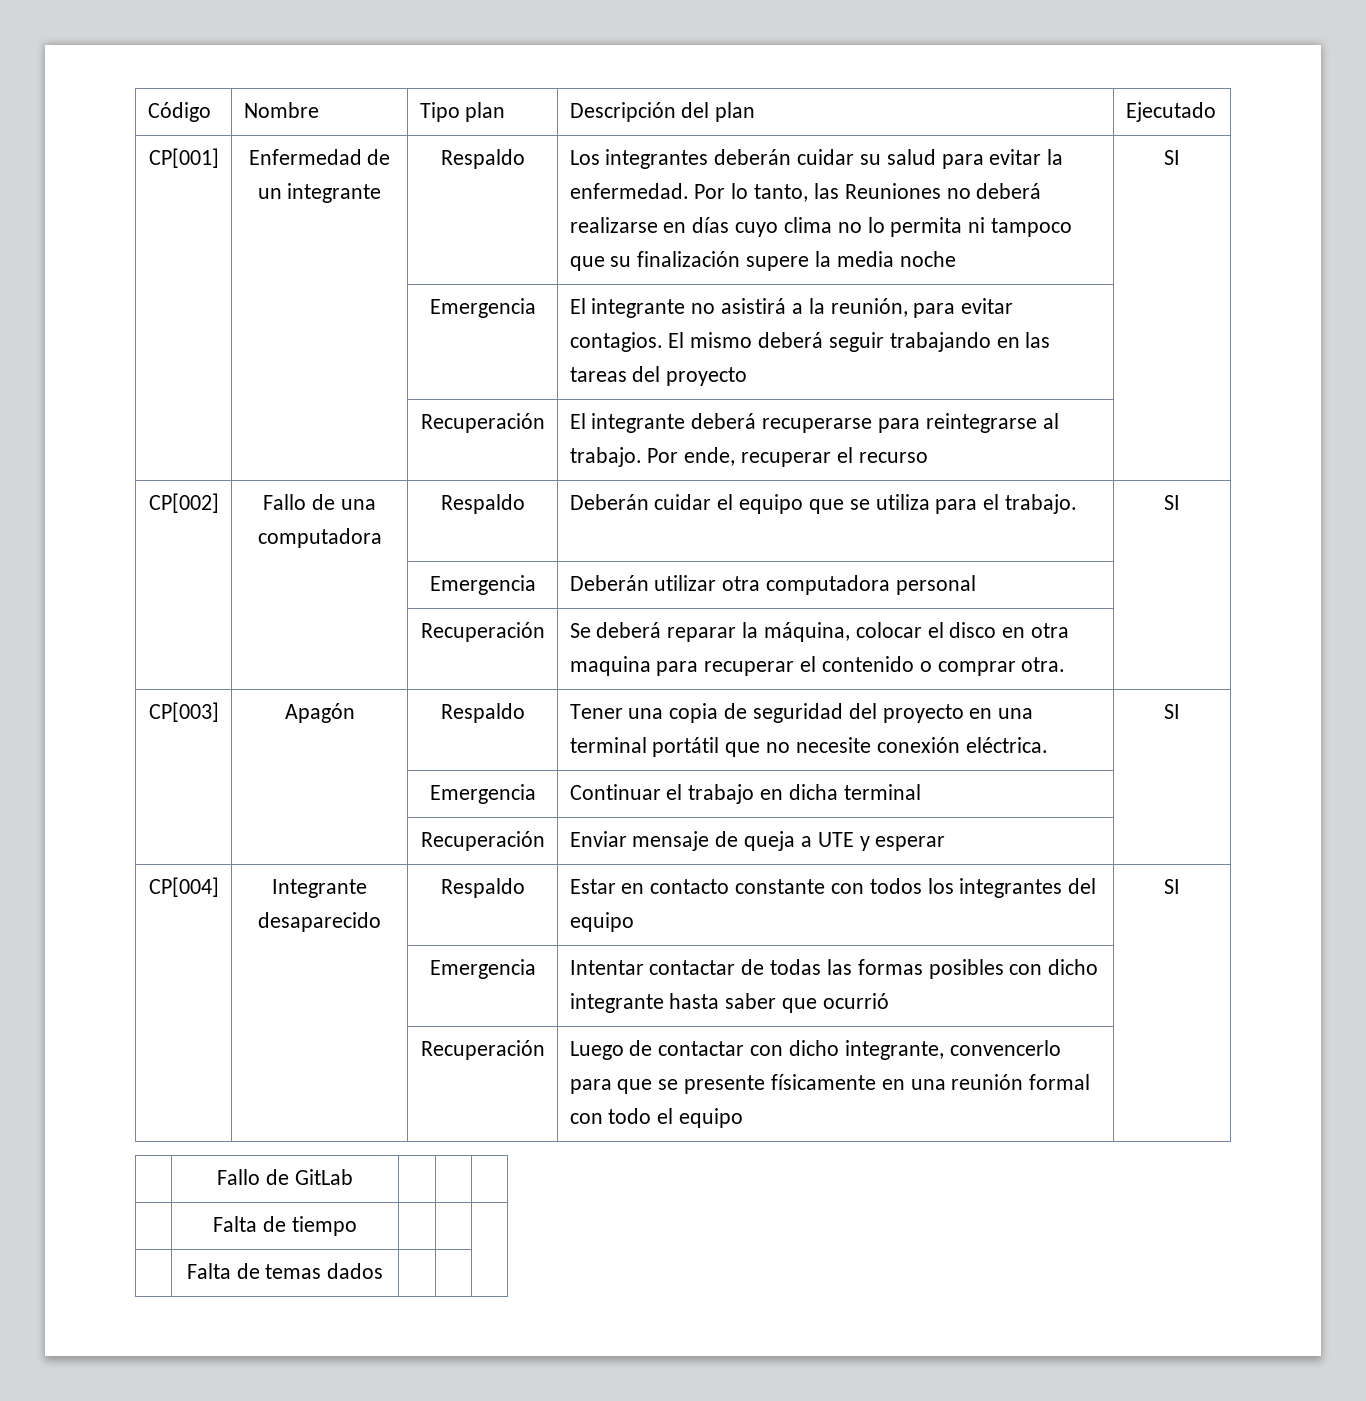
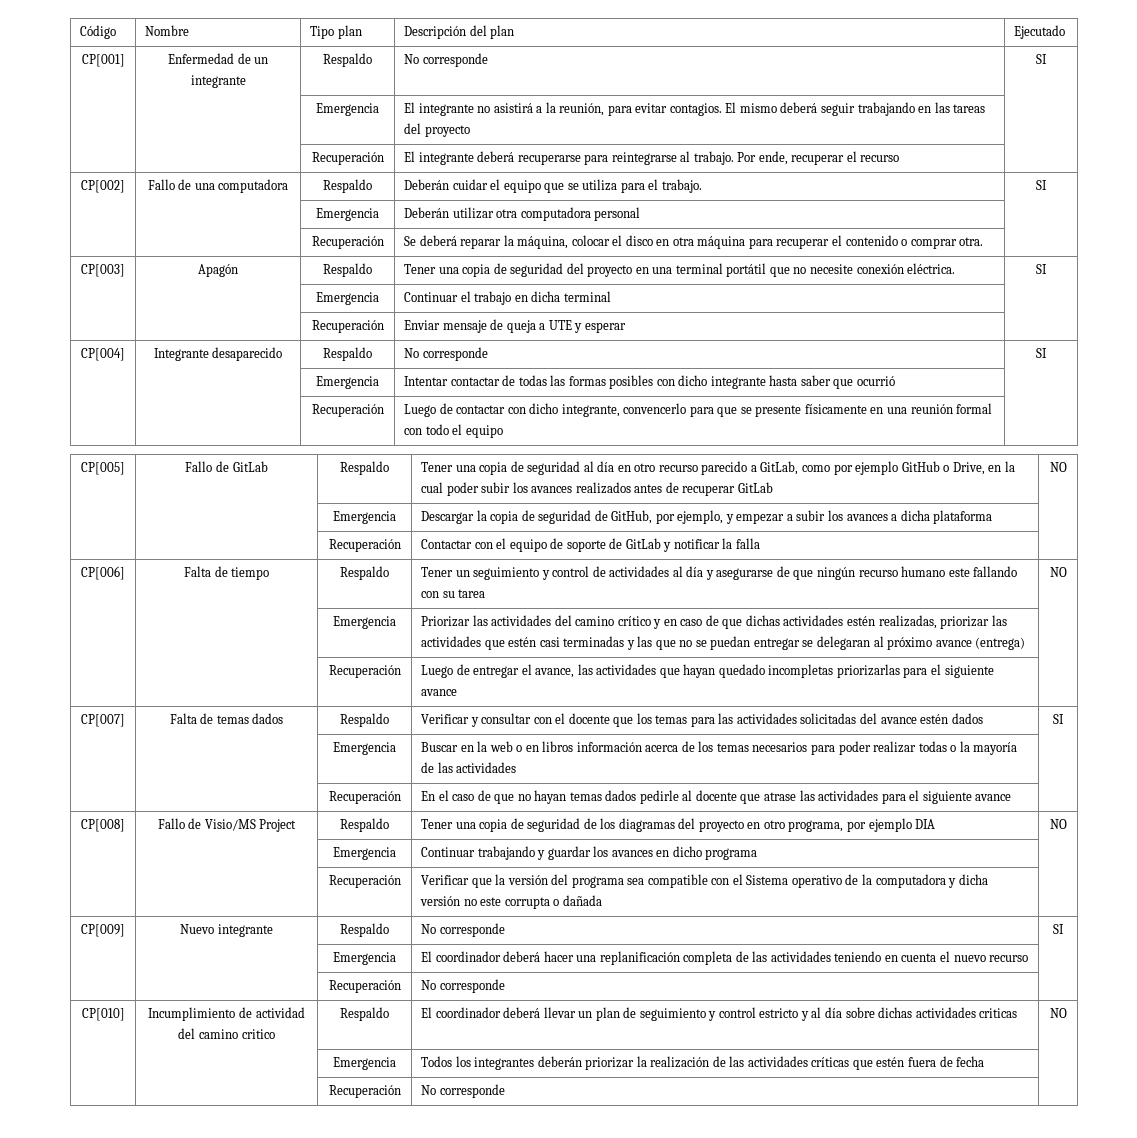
[569,149,1064,169] [569,183,1042,202] [569,217,1072,237] [569,251,956,271] Los integrantes deberán cuidar su salud para evitar la enfermedad. Por lo tanto, las Reuniones no deberá realizarse en días cuyo clima no lo permita ni tampoco que su finalización supere la media noche -> [404,53,488,67] No corresponde
[569,656,651,676] maquina -> [697,236,746,249] máquina
[569,878,1097,898] [569,912,634,932] Estar en contacto constante con todos los integrantes del equipo -> [404,347,488,361] No corresponde
(744, 1118) none -> [81,462,125,475] CP[005]
[213,1216,357,1236] [186,1263,384,1279] | | // | Falta de tiempo | | | // | Falta de temas dados | | -> [340,461,389,475] [421,461,1015,475] [421,482,773,496] [1049,462,1067,472] [333,511,396,524] [421,510,993,524] [328,539,401,552] [421,538,760,552] [81,566,125,580] [183,566,270,580] [340,566,389,580] [421,566,1018,580] [421,589,486,598] [1049,567,1067,577] [333,616,396,629] [421,615,1007,629] [421,636,1026,650] [328,665,401,678] [421,664,994,678] [421,689,458,696] [81,714,125,727] [169,713,284,724] [340,713,389,727] [421,713,983,727] [1053,714,1064,724] [333,742,396,755] [421,741,1018,755] [421,762,517,773] [328,791,401,804] [421,790,1012,804] [81,819,125,832] [157,818,297,832] [340,818,389,832] [421,818,936,832] [1049,819,1067,829] [333,847,396,860] [421,846,758,860] [328,875,401,888] [421,874,988,888] [420,895,602,909] [81,924,125,937] [180,924,273,937] [340,923,389,937] [421,923,505,937] [1053,924,1064,934] [333,952,396,965] [421,951,1029,965] [328,980,401,993] [421,979,505,993] [81,1008,125,1021] [148,1007,305,1021] [178,1028,275,1039] [340,1007,389,1021] [421,1007,1018,1021] [1049,1008,1067,1018] [333,1057,396,1070] [421,1056,985,1070] [328,1085,401,1098] [421,1084,505,1098] Respaldo | Tener una copia de seguridad al día en otro recurso parecido a GitLab, como por ejemplo GitHub o Drive, en la cual poder subir los avances realizados antes de recuperar GitLab | NO // | | Emergencia | Descargar la copia de seguridad de GitHub, por ejemplo, y empezar a subir los avances a dicha plataforma | // | | Recuperación | Contactar con el equipo de soporte de GitLab y notificar la falla | // CP[006] | Falta de tiempo | Respaldo | Tener un seguimiento y control de actividades al día y asegurarse de que ningún recurso humano este fallando con su tarea | NO // | | Emergencia | Priorizar las actividades del camino crítico y en caso de que dichas actividades estén realizadas, priorizar las actividades que estén casi terminadas y las que no se puedan entregar se delegaran al próximo avance (entrega) | // | | Recuperación | Luego de entregar el avance, las actividades que hayan quedado incompletas priorizarlas para el siguiente avance | // CP[007] | Falta de temas dados | Respaldo | Verificar y consultar con el docente que los temas para las actividades solicitadas del avance estén dados | SI // | | Emergencia | Buscar en la web o en libros información acerca de los temas necesarios para poder realizar todas o la mayoría de las actividades | // | | Recuperación | En el caso de que no hayan temas dados pedirle al docente que atrase las actividades para el siguiente avance | // CP[008] | Fallo de Visio/MS Project | Respaldo | Tener una copia de seguridad de los diagramas del proyecto en otro programa, por ejemplo DIA | NO // | | Emergencia | Continuar trabajando y guardar los avances en dicho programa | // | | Recuperación | Verificar que la versión del programa sea compatible con el Sistema operativo de la computadora y dicha versión no este corrupta o dañada | // CP[009] | Nuevo integrante | Respaldo | No corresponde | SI // | | Emergencia | El coordinador deberá hacer una replanificación completa de las actividades teniendo en cuenta el nuevo recurso | // | | Recuperación | No corresponde | // CP[010] | Incumplimiento de actividad del camino critico | Respaldo | El coordinador deberá llevar un plan de seguimiento y control estricto y al día sobre dichas actividades criticas | NO // | | Emergencia | Todos los integrantes deberán priorizar la realización de las actividades críticas que estén fuera de fecha | // | | Recuperación | No corresponde

